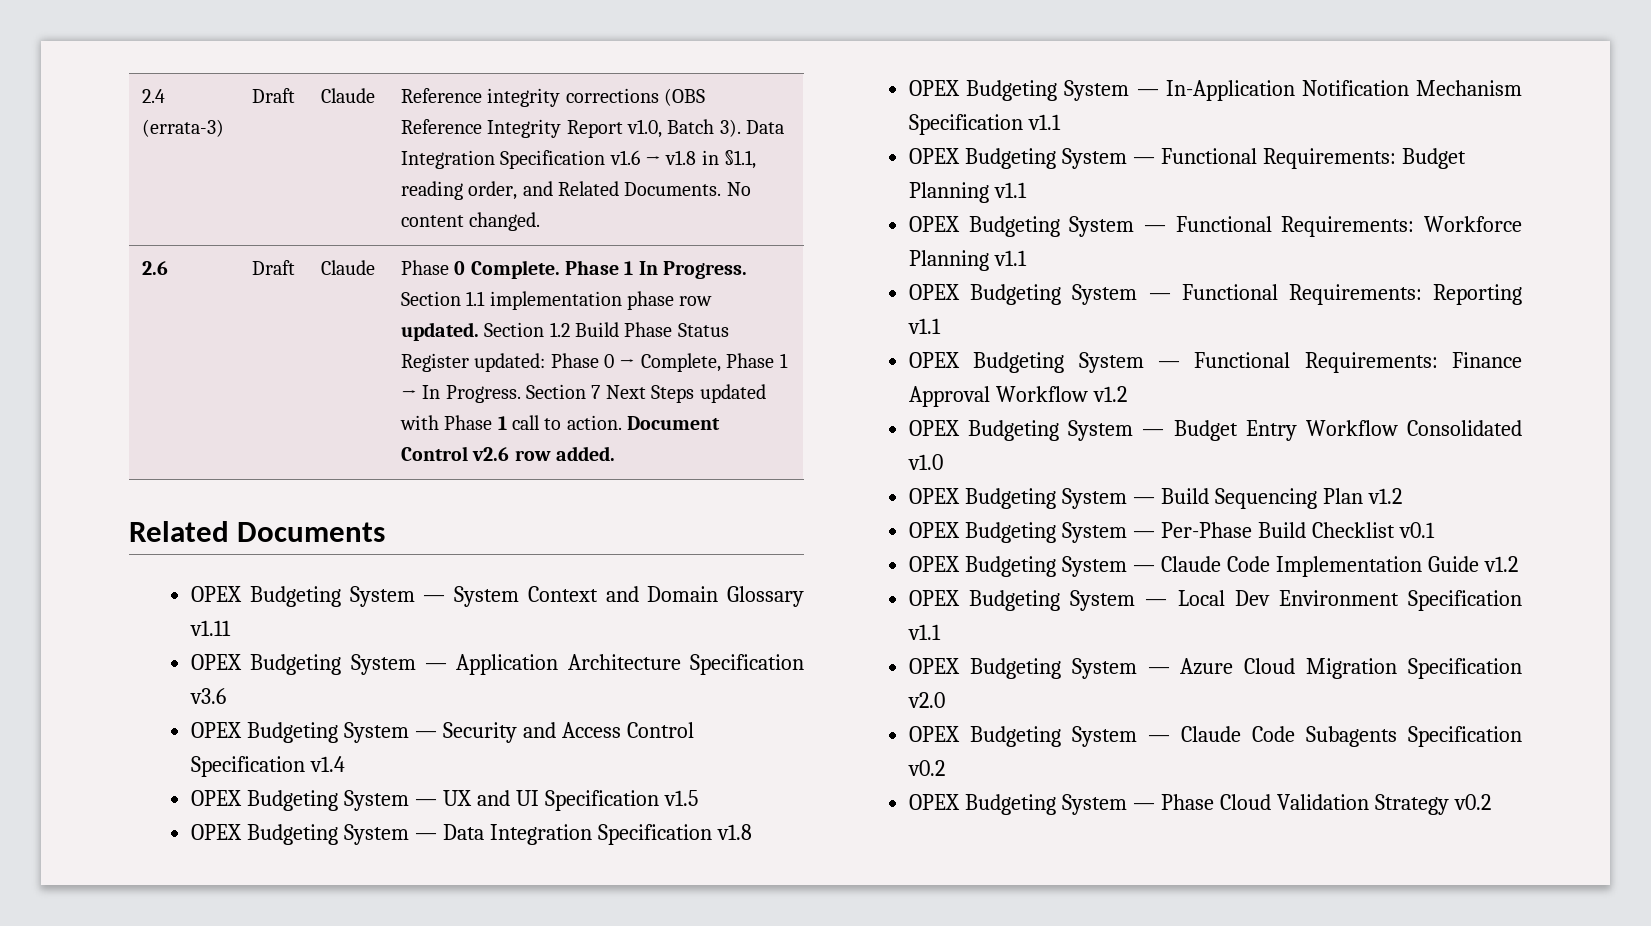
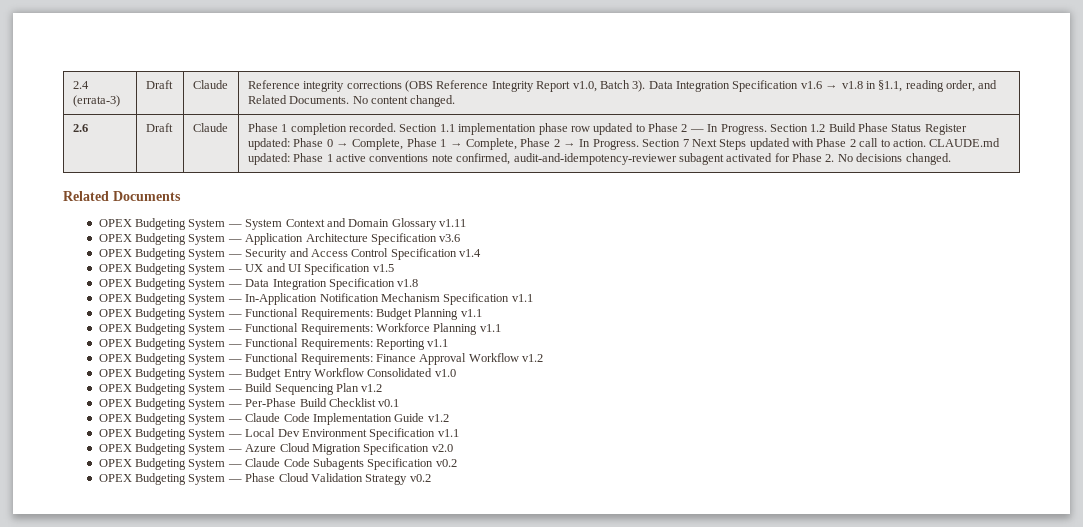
[454,260,748,279] 0 Complete. Phase 1 In Progress. -> [281,123,397,135] 1 completion recorded.
[400,322,479,341] updated. -> [593,123,767,135] updated to Phase 2 — In Progress.
(417, 394) none -> [465,138,577,150] Complete, Phase 2 →
[497,416,507,430] 1 -> [849,139,856,147] 2
[627,416,721,430] [400,446,615,461] Document Control v2.6 row added. -> [929,138,1001,147] [247,153,951,165] CLAUDE.md updated: Phase 1 active conventions note confirmed, audit-and-idempotency-reviewer subagent activated for Phase 2. No decisions changed.

